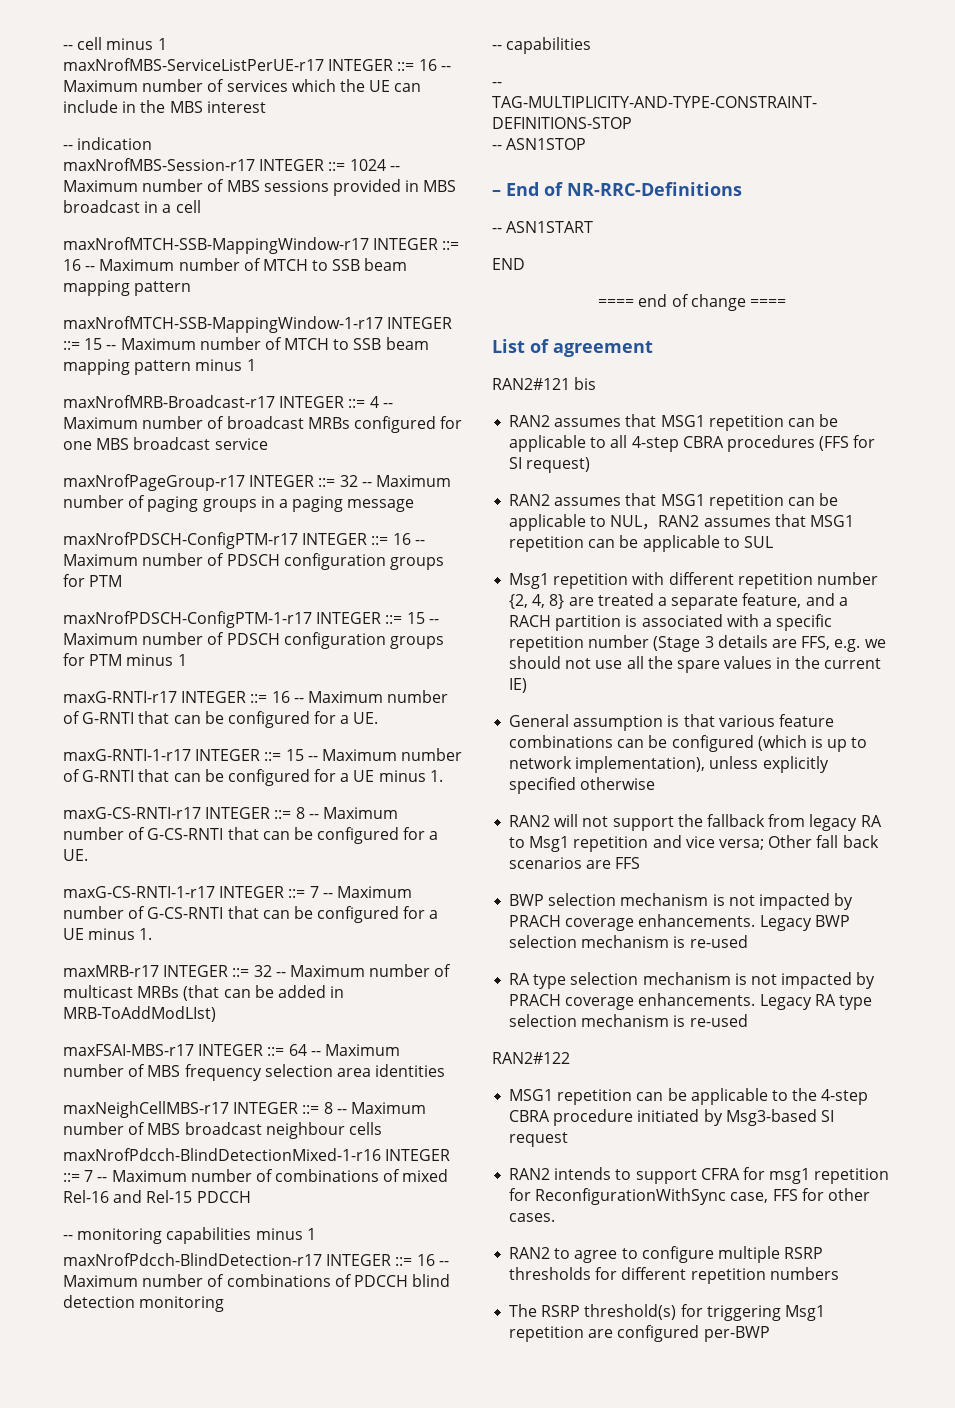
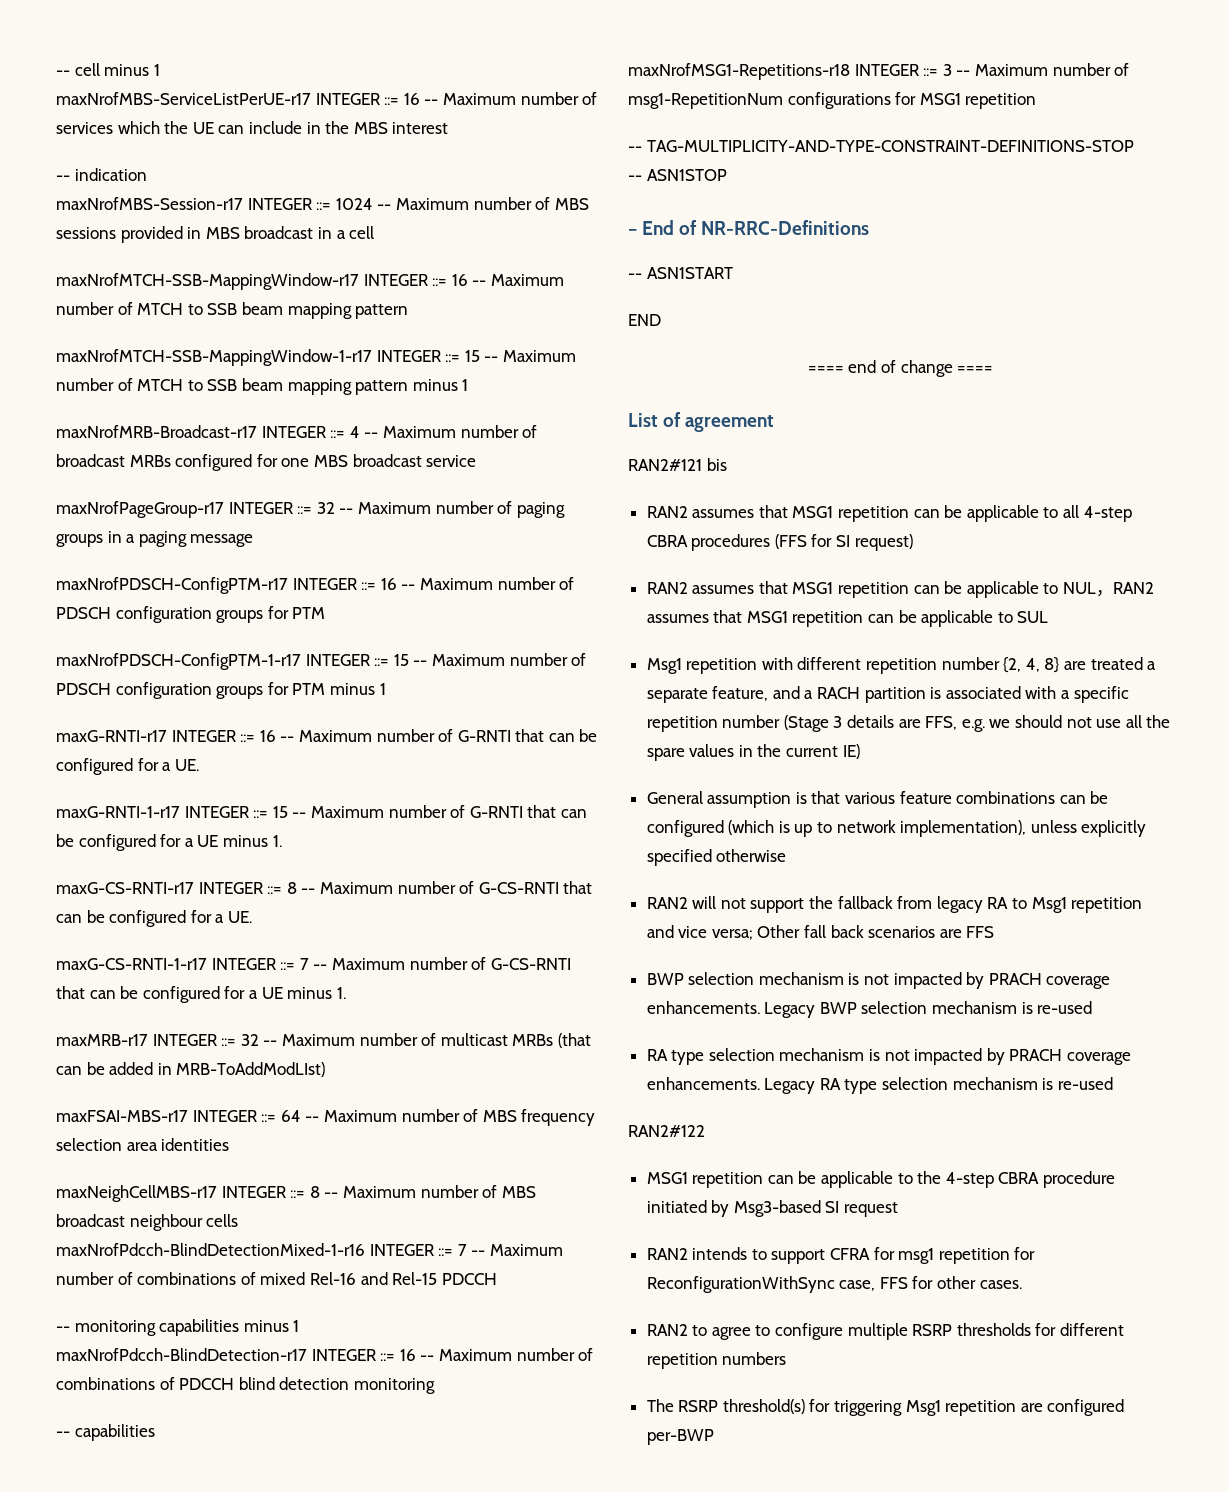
(592, 45) none -> [628,63,1130,80] [628,92,1037,109] // maxNrofMSG1-Repetitions-r18 INTEGER ::= 3 -- Maximum number of msg1-RepetitionNum configurations for MSG1 repetition

